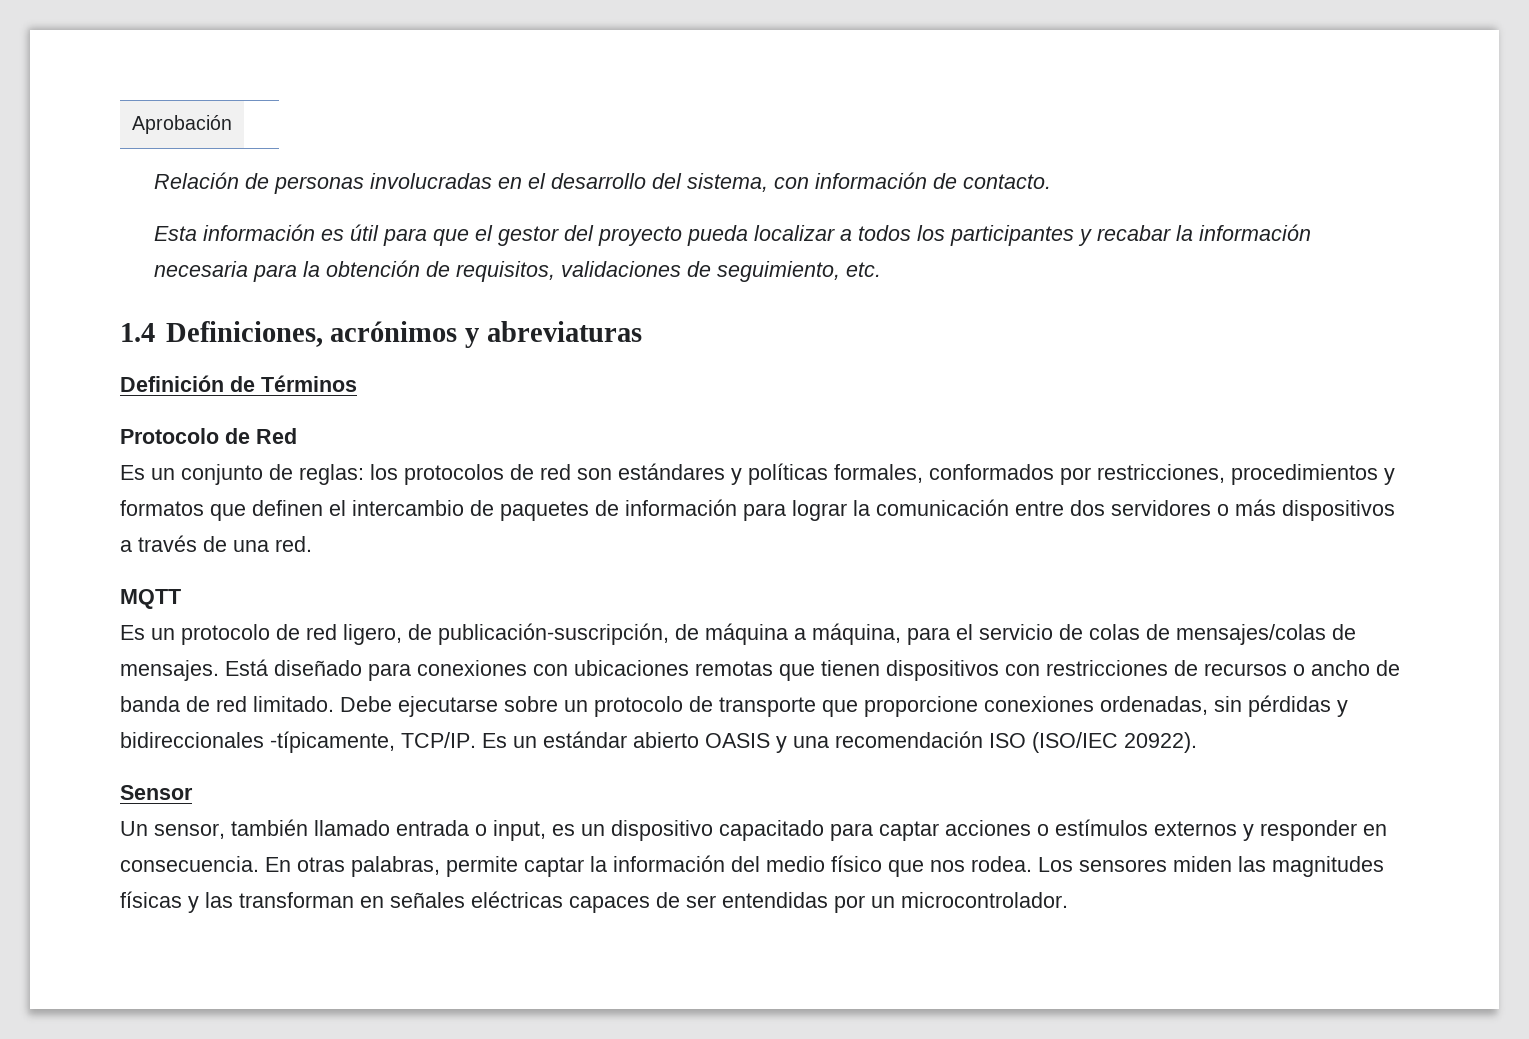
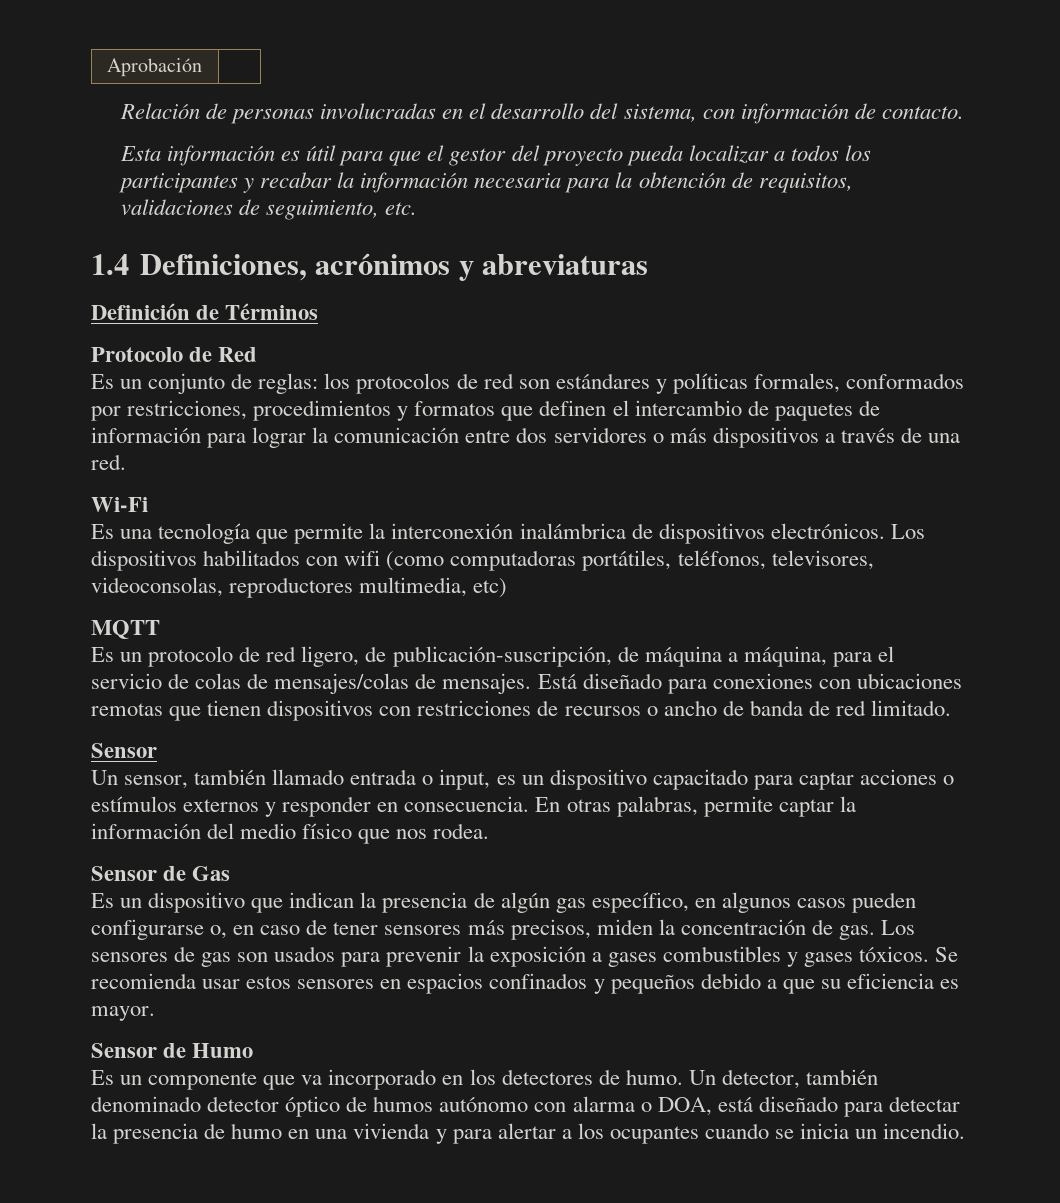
(312, 544) none -> [91,497,148,512] [91,523,925,544] [91,550,874,571] [91,577,508,598] // Wi-Fi // Es una tecnología que permite la interconexión inalámbrica de dispositivos electrónicos. Los dispositivos habilitados con wifi (como computadoras portátiles, teléfonos, televisores, videoconsolas, reproductores multimedia, etc)
[340,695,1348,717] [120,731,1197,753] Debe ejecutarse sobre un protocolo de transporte que proporcione conexiones ordenadas, sin pérdidas y bidireccionales -típicamente, TCP/IP. Es un estándar abierto OASIS y una recomendación ISO (ISO/IEC 20922). -> (952, 708) none
[1038,856,1384,877] [120,891,1068,913] Los sensores miden las magnitudes físicas y las transforman en señales eléctricas capaces de ser entendidas por un microcontrolador. -> [91,866,231,881] [91,892,917,913] [91,919,916,940] [91,946,959,967] [91,973,960,994] [91,1006,155,1021] [91,1043,254,1058] [91,1069,878,1090] [91,1096,960,1117] [91,1123,966,1144] // Sensor de Gas // Es un dispositivo que indican la presencia de algún gas específico, en algunos casos pueden configurarse o, en caso de tener sensores más precisos, miden la concentración de gas. Los sensores de gas son usados para prevenir la exposición a gases combustibles y gases tóxicos. Se recomienda usar estos sensores en espacios confinados y pequeños debido a que su eficiencia es mayor. // Sensor de Humo // Es un componente que va incorporado en los detectores de humo. Un detector, también denominado detector óptico de humos autónomo con alarma o DOA, está diseñado para detectar la presencia de humo en una vivienda y para alertar a los ocupantes cuando se inicia un incendio.

